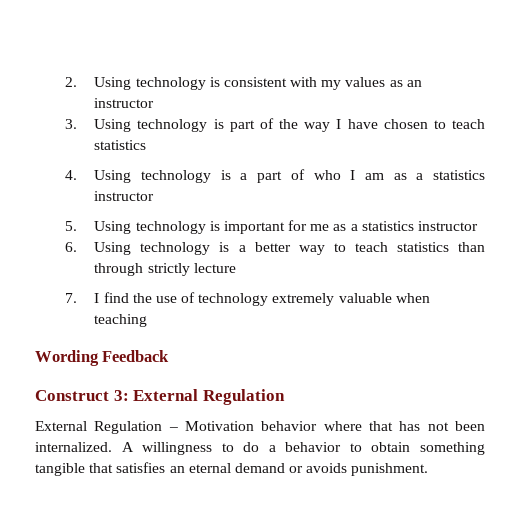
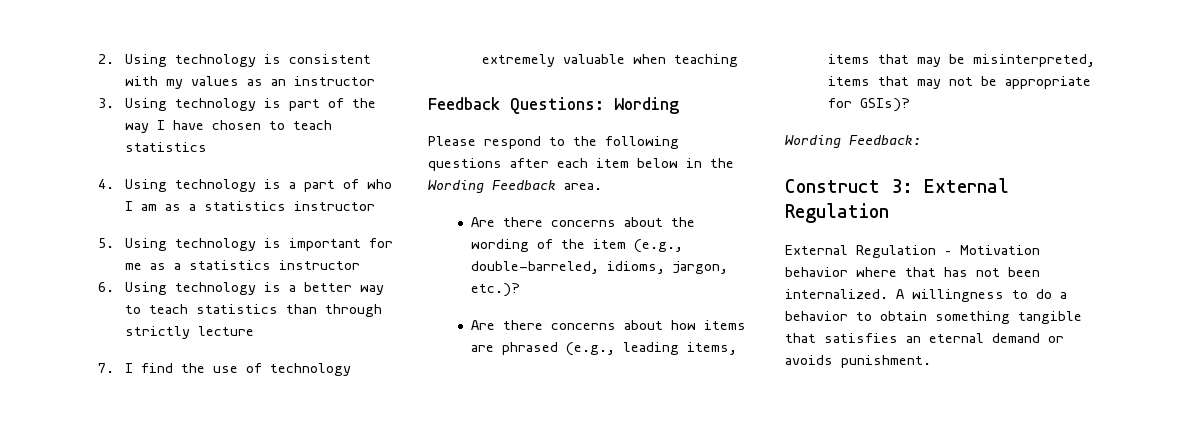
[35,350,170,366] Wording Feedback -> [428,97,679,114] [428,136,679,149] [428,158,734,171] [428,180,602,193] [470,217,695,227] [470,239,683,253] [470,261,728,274] [470,283,520,297] [470,320,746,330] [470,342,737,356] [827,54,1095,67] [827,76,1091,89] [827,98,910,112] [785,135,921,148] Feedback Questions: Wording // Please respond to the following questions after each item below in the Wording Feedback area. // Are there concerns about the wording of the item (e.g., double-barreled, idioms, jargon, etc.)? // Are there concerns about how items are phrased (e.g., leading items, items that may be misinterpreted, items that may not be appropriate for GSIs)? // Wording Feedback:

